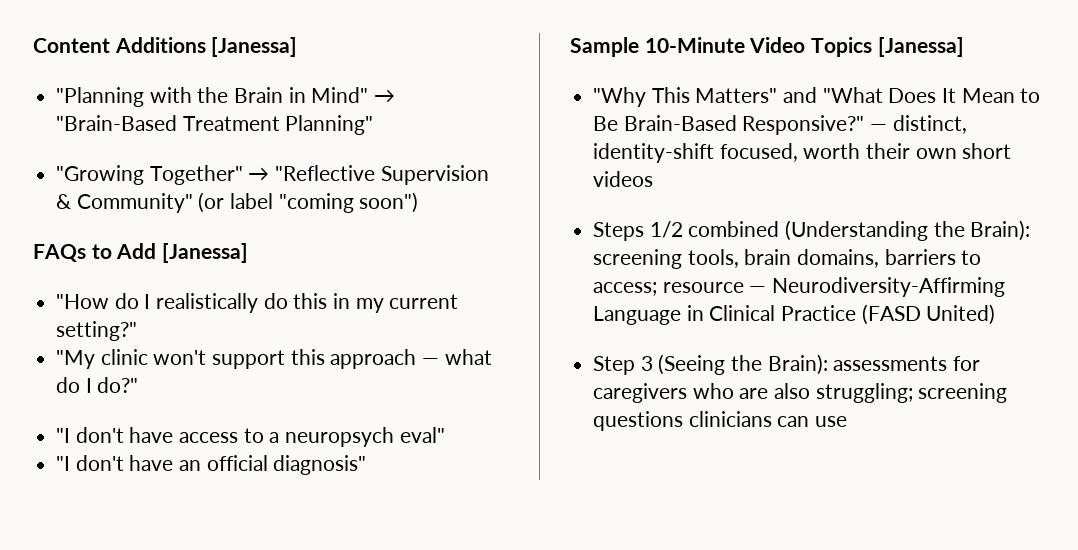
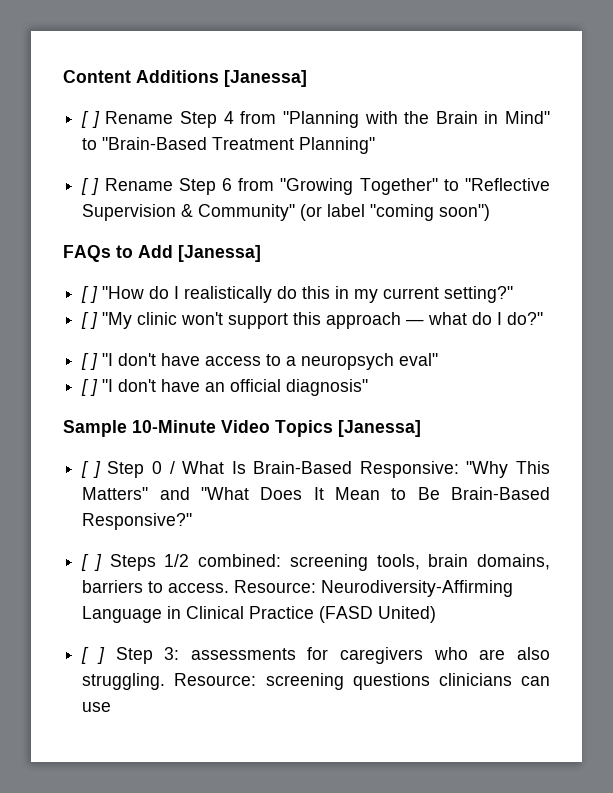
(298, 47) none -> [81,111,277,128] [ ] Rename Step 4 from
[374,89,396,103] → -> [82,138,98,150] to
(374, 125) none -> [81,178,275,195] [ ] Rename Step 6 from
[248,167,270,181] → -> [443,179,459,191] to
(249, 253) none -> [81,286,99,303] [ ]
(138, 331) none -> [81,312,99,329] [ ]
(139, 385) none -> [81,353,99,370] [ ]
(445, 435) none -> [81,379,99,396] [ ]
(964, 47) none -> [81,461,459,478] [ ] Step 0 / What Is Brain-Based Responsive:
[870,115,967,134] [593,143,1012,163] [593,171,654,187] [593,220,1031,241] — distinct, identity-shift focused, worth their own short videos // Steps 1/2 combined (Understanding the Brain): -> [81,554,282,571] // [ ] Steps 1/2 combined:
[593,282,767,296] access; resource — -> [168,580,317,593] access. Resource:
[593,354,828,375] Step 3 (Seeing the Brain): -> [81,647,180,664] [ ] Step 3:
[815,383,913,403] struggling; -> [82,673,257,690] struggling. Resource:

